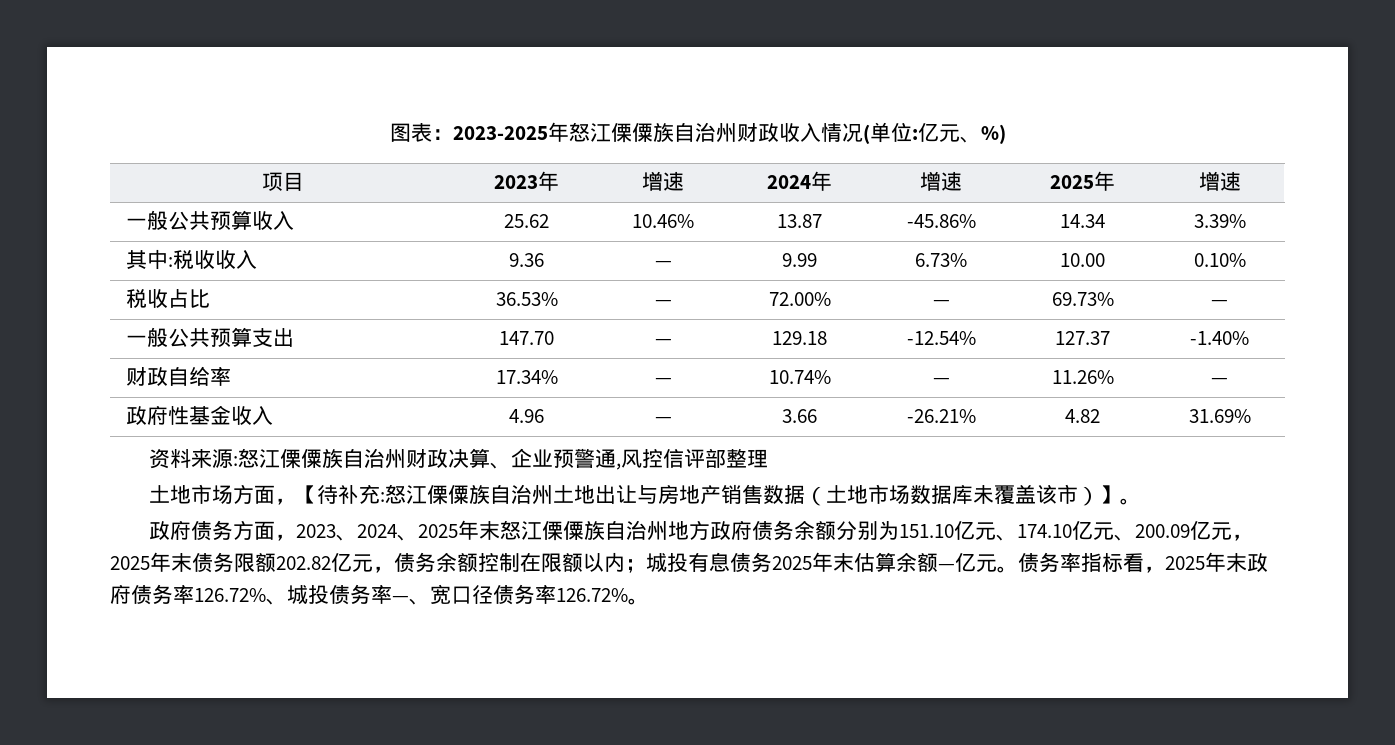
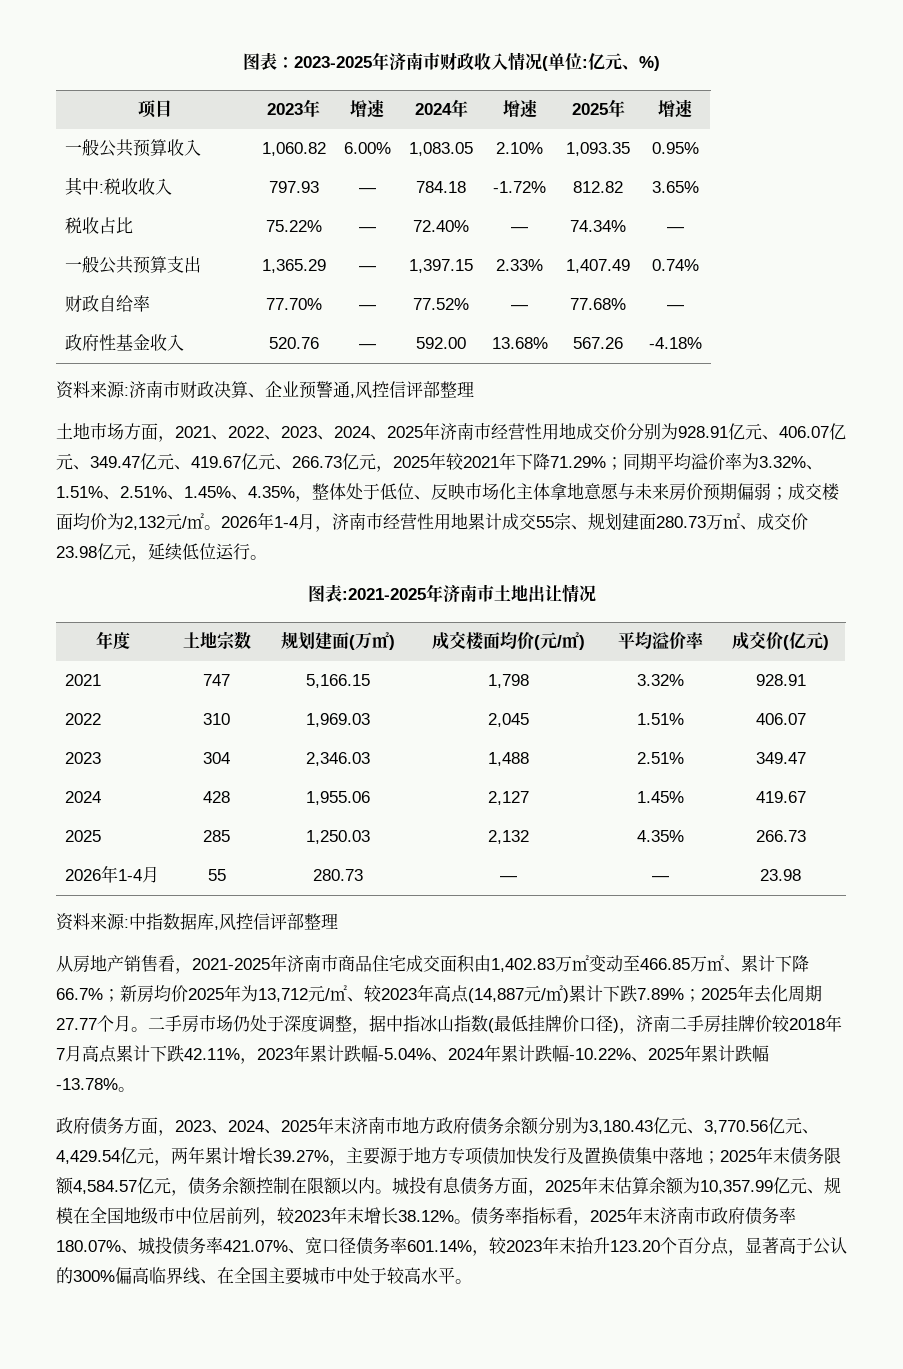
[568,122,737,143] 怒江傈僳族自治州 -> [389,52,440,70] 济南市
[504,214,549,228] [632,214,694,228] [777,214,822,228] [906,214,976,228] [1060,214,1105,228] [1193,214,1246,228] 25.62 | 10.46% | 13.87 | -45.86% | 14.34 | 3.39% -> [261,142,326,156] [343,142,391,154] [409,142,473,156] [496,142,543,154] [566,142,630,156] [651,142,699,154] 1,060.82 | 6.00% | 1,083.05 | 2.10% | 1,093.35 | 0.95%
[509,253,544,267] [654,261,672,267] [782,253,817,267] [915,253,967,267] [1060,253,1105,267] [1193,253,1246,267] 9.36 | — | 9.99 | 6.73% | 10.00 | 0.10% -> [268,181,319,193] [358,188,376,193] [416,181,466,193] [493,181,546,193] [573,181,623,193] [651,181,699,193] 797.93 | — | 784.18 | -1.72% | 812.82 | 3.65%
[495,292,558,306] [654,300,672,306] [768,292,831,306] [932,300,950,306] [1051,292,1114,306] 36.53% | — | 72.00% | — | 69.73% -> [265,220,322,232] [358,227,376,232] [413,220,469,232] [511,227,528,232] [570,220,626,232] 75.22% | — | 72.40% | — | 74.34%
[499,331,554,345] [654,339,672,345] [772,331,827,345] [906,331,976,345] [1055,331,1110,345] [1190,331,1249,345] 147.70 | — | 129.18 | -12.54% | 127.37 | -1.40% -> [261,259,326,273] [358,266,376,271] [409,259,473,273] [496,259,543,271] [566,259,630,273] [651,259,699,271] 1,365.29 | — | 1,397.15 | 2.33% | 1,407.49 | 0.74%
[495,370,558,384] [654,378,672,384] [768,370,831,384] [932,378,950,384] [1051,370,1114,384] 17.34% | — | 10.74% | — | 11.26% -> [265,298,322,310] [358,305,376,310] [413,298,469,310] [511,305,528,310] [570,298,626,310] 77.70% | — | 77.52% | — | 77.68%
[509,409,544,423] [654,417,672,423] [782,409,817,423] [906,409,976,423] [1065,409,1100,423] [1188,409,1251,423] [148,448,406,469] 4.96 | — | 3.66 | -26.21% | 4.82 | 31.69% // 资料来源:怒江傈僳族自治州 -> [268,337,319,349] [358,344,376,349] [416,337,466,349] [491,337,548,349] [573,337,623,349] [648,337,702,349] [56,381,180,399] 520.76 | — | 592.00 | 13.68% | 567.26 | -4.18% // 资料来源:济南市
[295,484,1120,506] 【待补充:怒江傈僳族自治州土地出让与房地产销售数据（土地市场数据库未覆盖该市）】 -> [175,422,846,440] [56,452,823,472] [56,483,839,502] [56,512,808,532] [56,543,267,562] [307,584,596,602] [96,631,130,649] [182,631,251,650] [280,632,395,650] [431,631,585,650] [617,631,704,649] [732,631,829,650] [64,674,101,686] [203,674,230,686] [305,674,370,688] [487,674,529,688] [636,674,684,686] [755,674,806,686] [64,713,101,725] [203,713,230,725] [305,713,370,727] [487,713,529,727] [636,713,684,725] [755,713,806,725] [64,752,101,764] [203,752,230,764] [305,752,370,766] [487,752,529,766] [636,752,684,764] [755,752,806,764] [64,791,101,803] [203,791,230,803] [305,791,370,805] [487,791,529,805] [636,791,684,803] [755,791,806,803] [64,830,101,842] [203,830,230,842] [305,830,370,844] [487,830,529,844] [636,830,684,842] [755,830,806,842] [64,865,159,883] [207,869,226,881] [312,869,363,881] [499,876,517,881] [651,876,669,881] [760,869,801,881] [56,913,338,931] [56,954,809,974] [56,984,822,1003] [56,1014,842,1034] [56,1044,769,1064] [56,1078,118,1090] 2021、2022、2023、2024、2025年济南市经营性用地成交价分别为928.91亿元、406.07亿元、349.47亿元、419.67亿元、266.73亿元，2025年较2021年下降71.29%；同期平均溢价率为3.32%、1.51%、2.51%、1.45%、4.35%，整体处于低位、反映市场化主体拿地意愿与未来房价预期偏弱；成交楼面均价为2,132元/㎡。2026年1-4月，济南市经营性用地累计成交55宗、规划建面280.73万㎡、成交价23.98亿元，延续低位运行。 // 图表:2021-2025年济南市土地出让情况 // 年度 | 土地宗数 | 规划建面(万㎡) | 成交楼面均价(元/㎡) | 平均溢价率 | 成交价(亿元) // 2021 | 747 | 5,166.15 | 1,798 | 3.32% | 928.91 // 2022 | 310 | 1,969.03 | 2,045 | 1.51% | 406.07 // 2023 | 304 | 2,346.03 | 1,488 | 2.51% | 349.47 // 2024 | 428 | 1,955.06 | 2,127 | 1.45% | 419.67 // 2025 | 285 | 1,250.03 | 2,132 | 4.35% | 266.73 // 2026年1-4月 | 55 | 280.73 | — | — | 23.98 // 资料来源:中指数据库,风控信评部整理 // 从房地产销售看，2021-2025年济南市商品住宅成交面积由1,402.83万㎡变动至466.85万㎡、累计下降66.7%；新房均价2025年为13,712元/㎡、较2023年高点(14,887元/㎡)累计下跌7.89%；2025年去化周期27.77个月。二手房市场仍处于深度调整，据中指冰山指数(最低挂牌价口径)，济南二手房挂牌价较2018年7月高点累计下跌42.11%，2023年累计跌幅-5.04%、2024年累计跌幅-10.22%、2025年累计跌幅-13.78%
[499,520,668,541] 怒江傈僳族自治州 -> [351,1117,402,1134] 济南市
[898,521,1253,541] 151.10亿元、174.10亿元、200.09亿元， -> [589,1117,819,1134] [56,1146,720,1166] 3,180.43亿元、3,770.56亿元、4,429.54亿元，两年累计增长39.27%，主要源于地方专项债加快发行及置换债集中落地；
[276,556,331,570] 202.82 -> [73,1180,137,1194] 4,584.57
[625,559,646,573] ； -> [375,1189,392,1194] 。
(772, 562) none -> [494,1177,545,1196] 方面，
[938,553,997,572] —亿元 -> [683,1177,841,1194] [56,1206,454,1226] 为10,357.99亿元、规模在全国地级市中位居前列，较2023年末增长38.12%
(1247, 562) none -> [660,1207,711,1224] 济南市
[194,588,266,602] 126.72% -> [56,1240,121,1252] 180.07%
[392,596,409,602] — -> [223,1240,288,1252] 421.07%
[556,588,628,602] 126.72% -> [407,1236,847,1256] [56,1267,455,1285] 601.14%，较2023年末抬升123.20个百分点，显著高于公认的300%偏高临界线、在全国主要城市中处于较高水平

